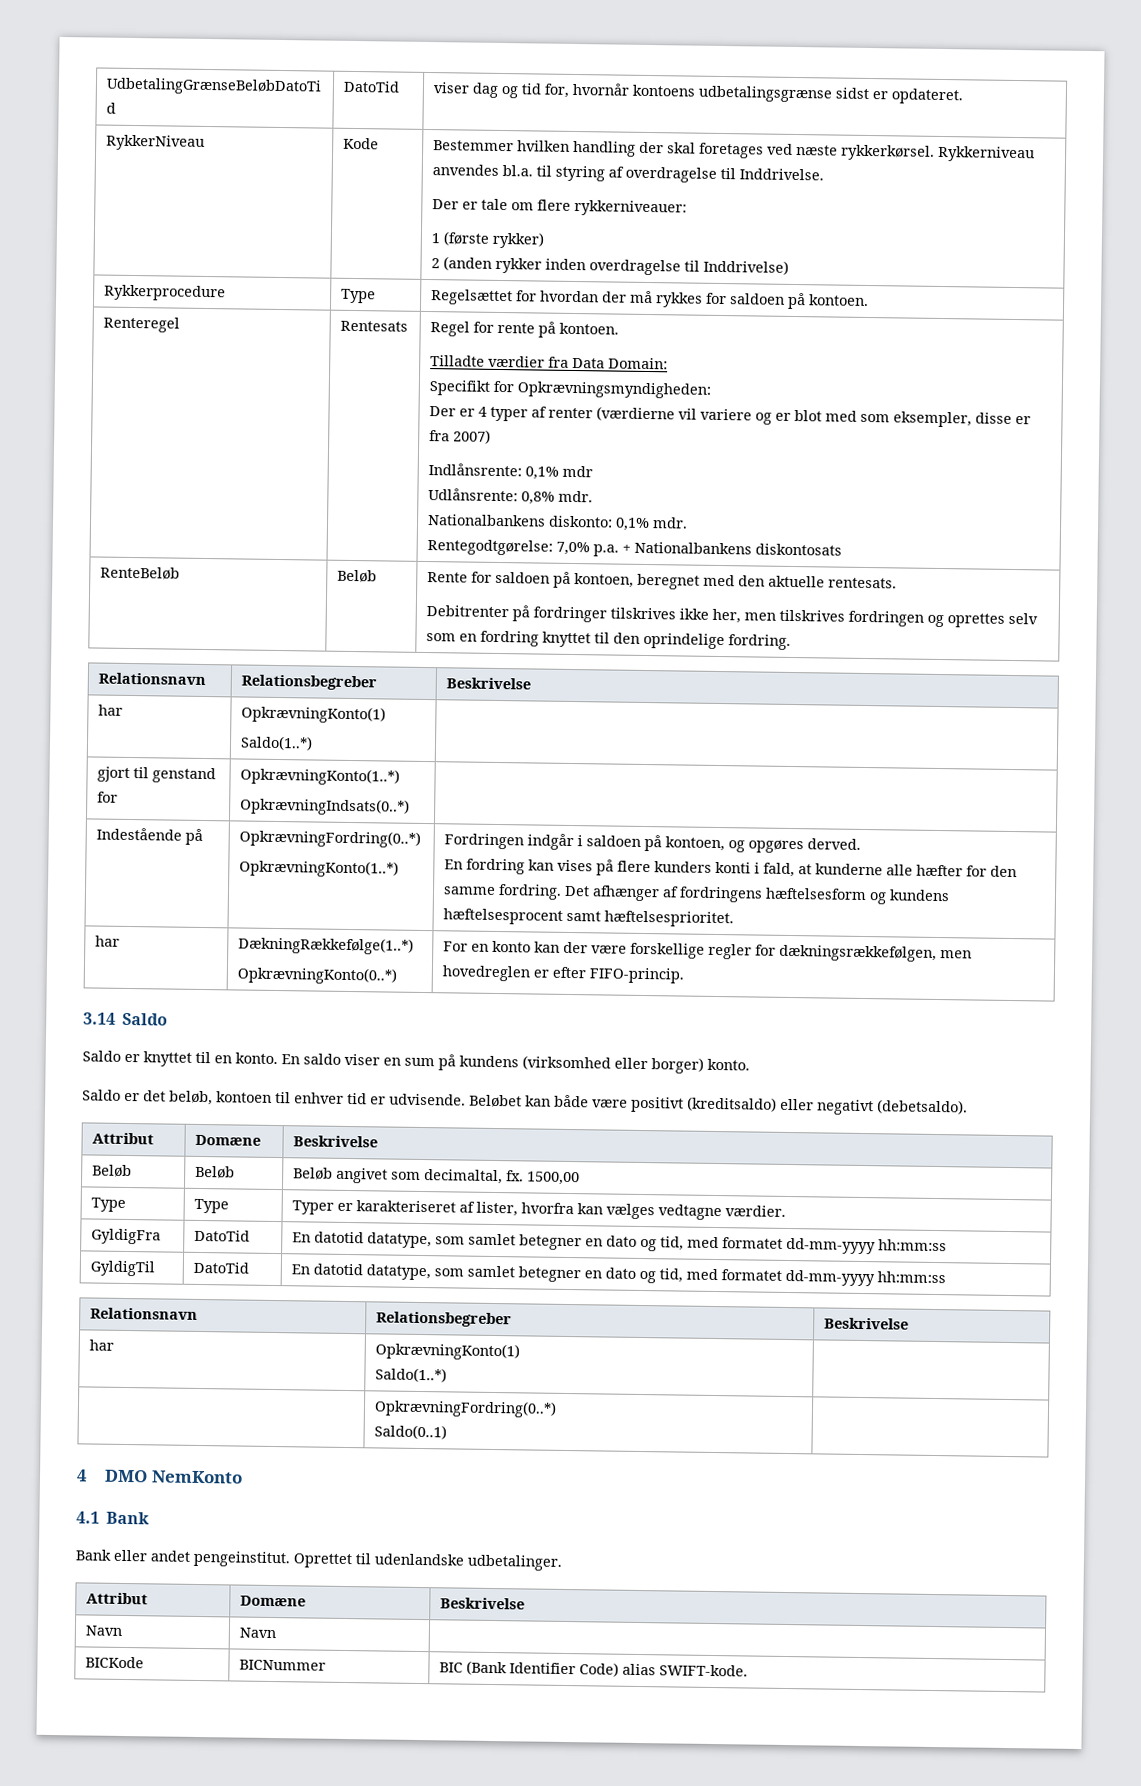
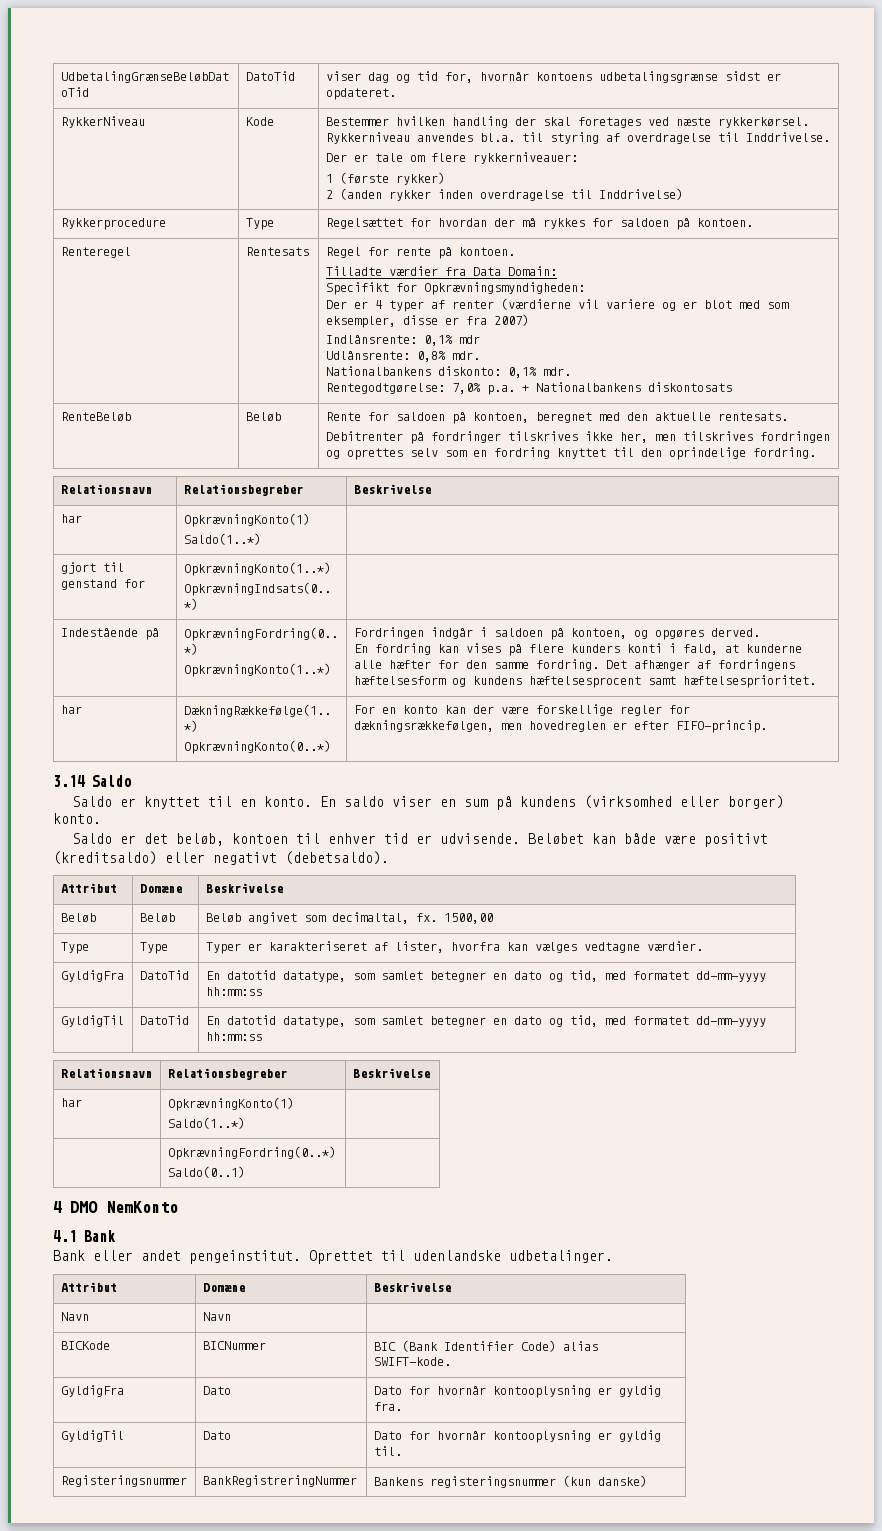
(749, 1670) none -> [60,1385,124,1397] [202,1386,231,1395] [373,1385,661,1398] [373,1402,402,1411] [60,1430,124,1442] [202,1431,231,1440] [373,1430,661,1443] [373,1446,402,1456] [60,1475,187,1487] [202,1475,357,1487] [373,1475,647,1488] // GyldigFra | Dato | Dato for hvornår kontooplysning er gyldig fra. // GyldigTil | Dato | Dato for hvornår kontooplysning er gyldig til. // Registeringsnummer | BankRegistreringNummer | Bankens registeringsnummer (kun danske)

